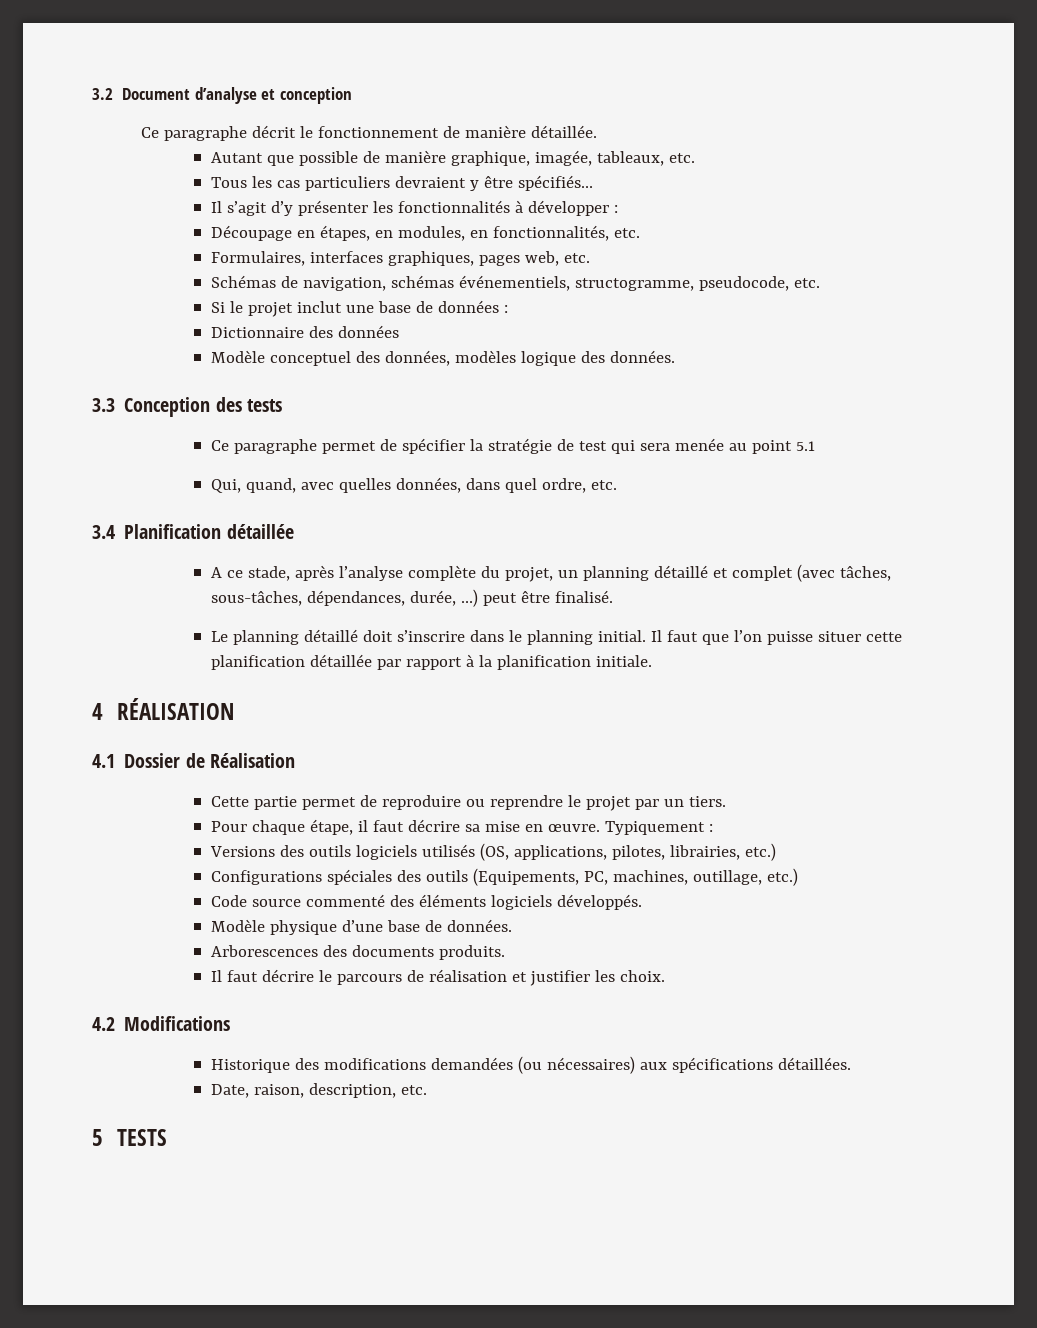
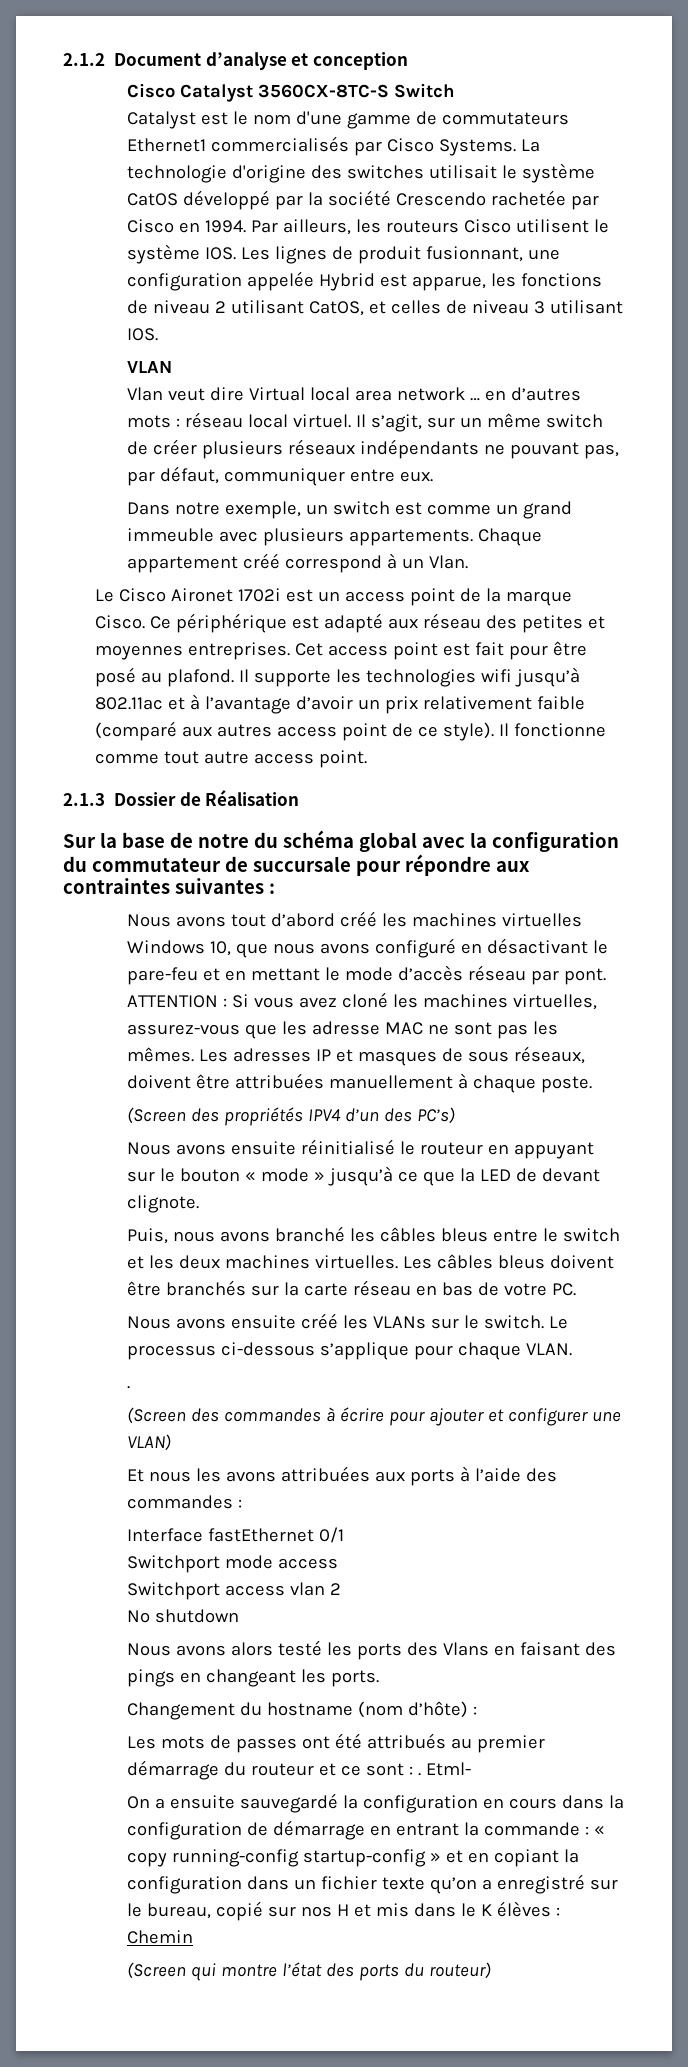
[92,88,113,100] 3.2 -> [63,53,105,66] 2.1.2
[141,125,598,141] [210,150,695,166] [210,175,593,191] [210,200,618,216] [210,225,640,241] [210,251,590,266] [210,275,820,291] [210,300,508,317] [210,325,399,338] [210,350,675,366] [92,397,283,417] [210,438,815,454] [210,477,617,493] [92,524,294,539] [210,564,891,582] [210,589,613,607] [210,629,902,645] [210,654,652,670] [92,698,234,720] [92,753,296,768] [210,795,726,811] [210,819,713,835] [209,843,776,861] [210,868,798,886] [210,894,642,910] [210,919,512,935] [210,945,505,960] [210,969,665,986] [92,1016,231,1031] [210,1056,851,1074] [210,1083,427,1098] [92,1129,167,1146] Ce paragraphe décrit le fonctionnement de manière détaillée. // Autant que possible de manière graphique, imagée, tableaux, etc. // Tous les cas particuliers devraient y être spécifiés… // Il s’agit d’y présenter les fonctionnalités à développer : // Découpage en étapes, en modules, en fonctionnalités, etc. // Formulaires, interfaces graphiques, pages web, etc. // Schémas de navigation, schémas événementiels, structogramme, pseudocode, etc. // Si le projet inclut une base de données : // Dictionnaire des données // Modèle conceptuel des données, modèles logique des données. // 3.3 Conception des tests // Ce paragraphe permet de spécifier la stratégie de test qui sera menée au point 5.1 // Qui, quand, avec quelles données, dans quel ordre, etc. // 3.4 Planification détaillée // A ce stade, après l’analyse complète du projet, un planning détaillé et complet (avec tâches, sous-tâches, dépendances, durée, …) peut être finalisé. // Le planning détaillé doit s’inscrire dans le planning initial. Il faut que l’on puisse situer cette planification détaillée par rapport à la planification initiale. // 4 RÉALISATION // 4.1 Dossier de Réalisation // Cette partie permet de reproduire ou reprendre le projet par un tiers. // Pour chaque étape, il faut décrire sa mise en œuvre. Typiquement : // Versions des outils logiciels utilisés (OS, applications, pilotes, librairies, etc.) // Configurations spéciales des outils (Equipements, PC, machines, outillage, etc.) // Code source commenté des éléments logiciels développés. // Modèle physique d’une base de données. // Arborescences des documents produits. // Il faut décrire le parcours de réalisation et justifier les choix. // 4.2 Modifications // Historique des modifications demandées (ou nécessaires) aux spécifications détaillées. // Date, raison, description, etc. // 5 TESTS -> [126,83,455,102] [126,111,569,129] [126,136,540,156] [126,163,595,183] [126,190,599,210] [126,219,609,235] [126,244,560,264] [126,271,602,291] [126,300,623,316] [126,328,158,341] [126,361,172,373] [126,387,581,401] [126,412,603,432] [126,439,619,459] [126,466,433,486] [126,501,572,519] [126,528,542,546] [126,553,468,573] [94,588,572,606] [94,613,605,633] [94,641,587,660] [94,667,580,687] [94,694,585,714] [94,721,606,741] [94,750,367,768] [63,790,300,806] [63,830,619,852] [63,854,530,876] [63,878,275,894] [126,911,582,927] [126,938,608,958] [126,965,606,985] [126,992,597,1010] [126,1021,558,1039] [126,1046,585,1066] [126,1073,592,1093] [126,1107,455,1126] [126,1139,594,1159] [126,1166,600,1186] [126,1195,199,1213] [126,1226,620,1244] [126,1254,614,1269] [126,1280,576,1296] [126,1313,568,1329] [126,1342,572,1360] [126,1386,130,1389] [126,1407,621,1426] [126,1434,171,1451] [126,1466,557,1486] [126,1495,242,1509] [126,1527,344,1543] [126,1555,338,1573] [126,1582,341,1600] [126,1609,239,1623] [126,1640,616,1660] [126,1669,379,1687] [126,1701,477,1720] [126,1733,545,1753] [126,1760,471,1780] [126,1793,624,1813] [126,1820,605,1840] [126,1849,579,1867] [126,1874,618,1894] [126,1901,560,1921] [126,1930,193,1944] [126,1962,491,1981] Cisco Catalyst 3560CX-8TC-S Switch // Catalyst est le nom d'une gamme de commutateurs Ethernet1 commercialisés par Cisco Systems. La technologie d'origine des switches utilisait le système CatOS développé par la société Crescendo rachetée par Cisco en 1994. Par ailleurs, les routeurs Cisco utilisent le système IOS. Les lignes de produit fusionnant, une configuration appelée Hybrid est apparue, les fonctions de niveau 2 utilisant CatOS, et celles de niveau 3 utilisant IOS. // VLAN // Vlan veut dire Virtual local area network … en d’autres mots : réseau local virtuel. Il s’agit, sur un même switch de créer plusieurs réseaux indépendants ne pouvant pas, par défaut, communiquer entre eux. // Dans notre exemple, un switch est comme un grand immeuble avec plusieurs appartements. Chaque appartement créé correspond à un Vlan. // Le Cisco Aironet 1702i est un access point de la marque Cisco. Ce périphérique est adapté aux réseau des petites et moyennes entreprises. Cet access point est fait pour être posé au plafond. Il supporte les technologies wifi jusqu’à 802.11ac et à l’avantage d’avoir un prix relativement faible (comparé aux autres access point de ce style). Il fonctionne comme tout autre access point. // 2.1.3 Dossier de Réalisation // Sur la base de notre du schéma global avec la configuration du commutateur de succursale pour répondre aux contraintes suivantes : // Nous avons tout d’abord créé les machines virtuelles Windows 10, que nous avons configuré en désactivant le pare-feu et en mettant le mode d’accès réseau par pont. ATTENTION : Si vous avez cloné les machines virtuelles, assurez-vous que les adresse MAC ne sont pas les mêmes. Les adresses IP et masques de sous réseaux, doivent être attribuées manuellement à chaque poste. // (Screen des propriétés IPV4 d’un des PC’s) // Nous avons ensuite réinitialisé le routeur en appuyant sur le bouton « mode » jusqu’à ce que la LED de devant clignote. // Puis, nous avons branché les câbles bleus entre le switch et les deux machines virtuelles. Les câbles bleus doivent être branchés sur la carte réseau en bas de votre PC. // Nous avons ensuite créé les VLANs sur le switch. Le processus ci-dessous s’applique pour chaque VLAN. // . // (Screen des commandes à écrire pour ajouter et configurer une VLAN) // Et nous les avons attribuées aux ports à l’aide des commandes : // Interface fastEthernet 0/1 // Switchport mode access // Switchport access vlan 2 // No shutdown // Nous avons alors testé les ports des Vlans en faisant des pings en changeant les ports. // Changement du hostname (nom d’hôte) : // Les mots de passes ont été attribués au premier démarrage du routeur et ce sont : . Etml- // On a ensuite sauvegardé la configuration en cours dans la configuration de démarrage en entrant la commande : « copy running-config startup-config » et en copiant la configuration dans un fichier texte qu’on a enregistré sur le bureau, copié sur nos H et mis dans le K élèves : Chemin // (Screen qui montre l’état des ports du routeur)

